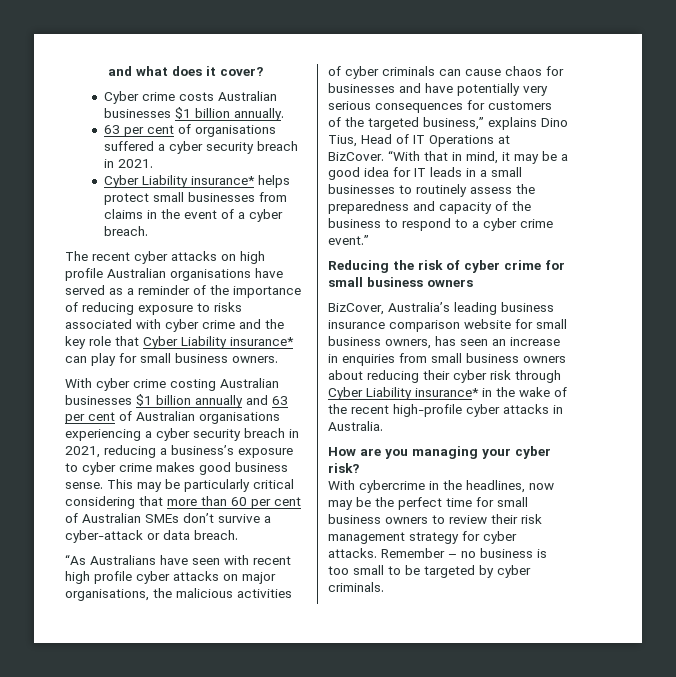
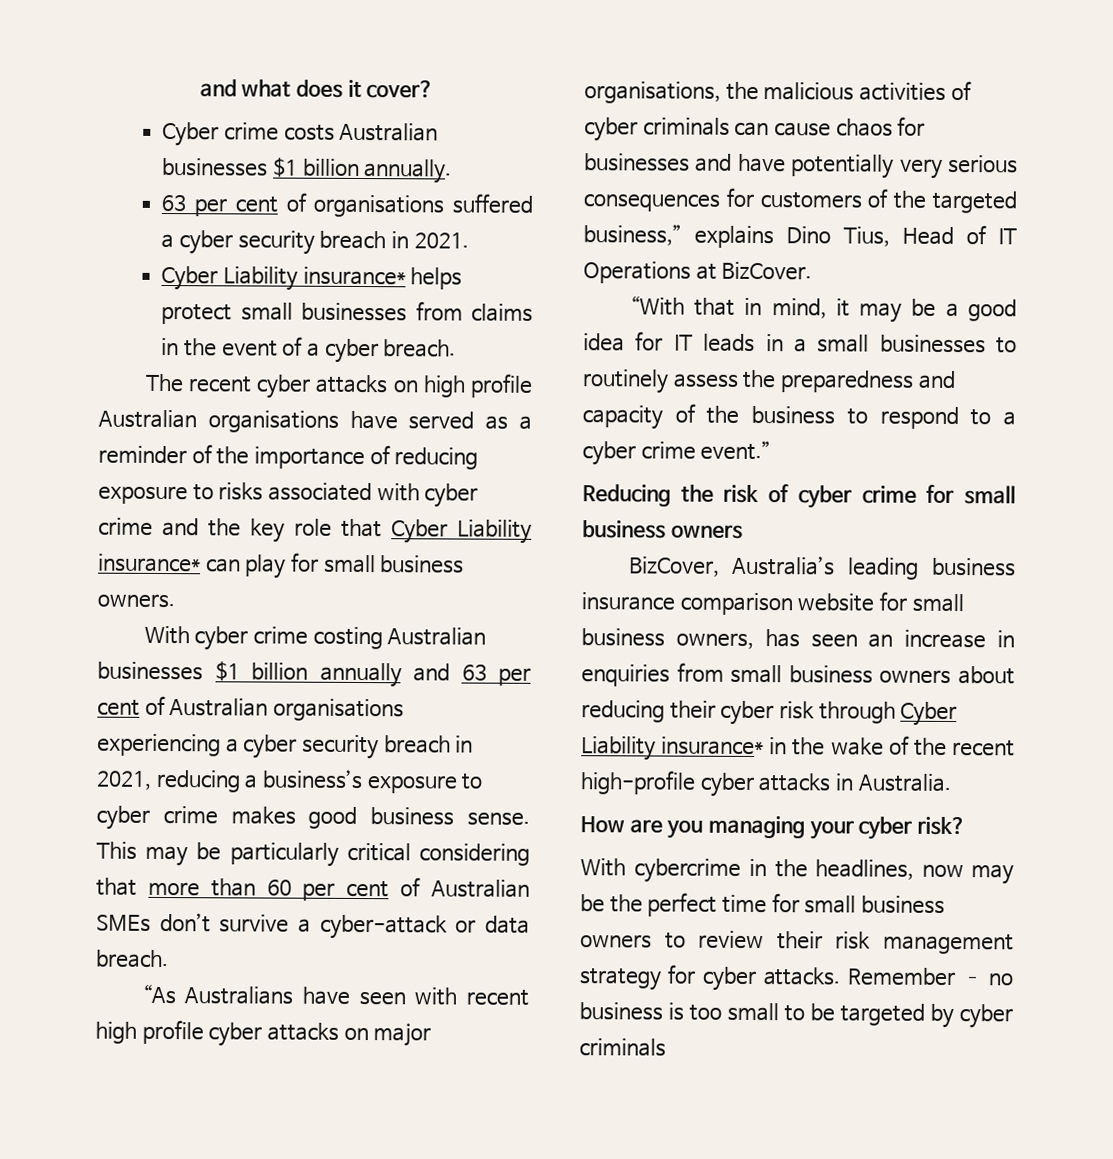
(384, 156) none -> (813, 271) //
[328,582,384,592] criminals. -> [579,1038,666,1057] criminals

